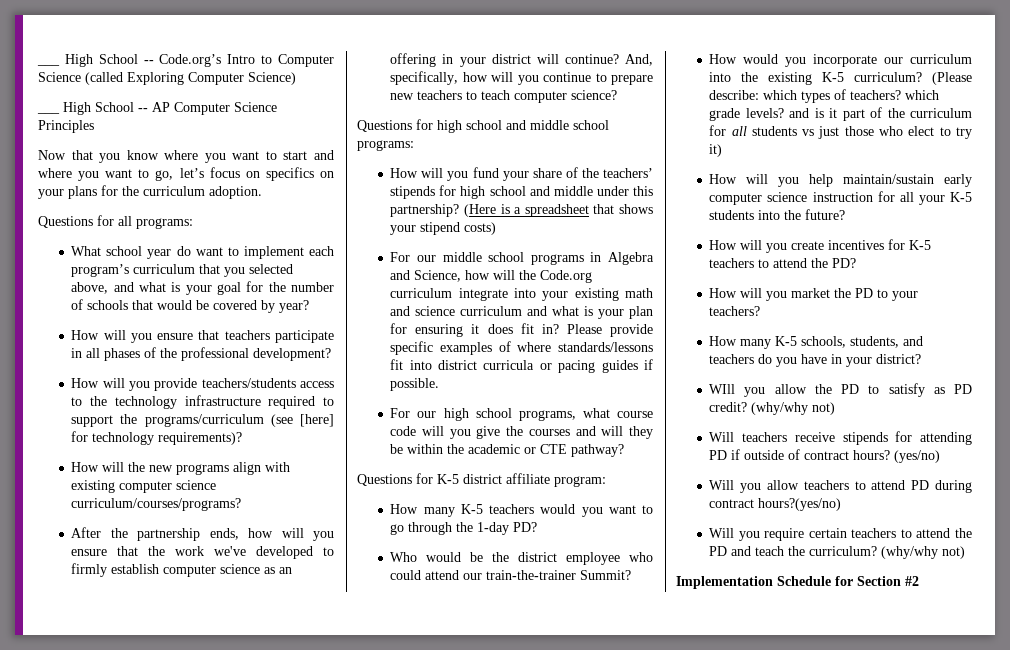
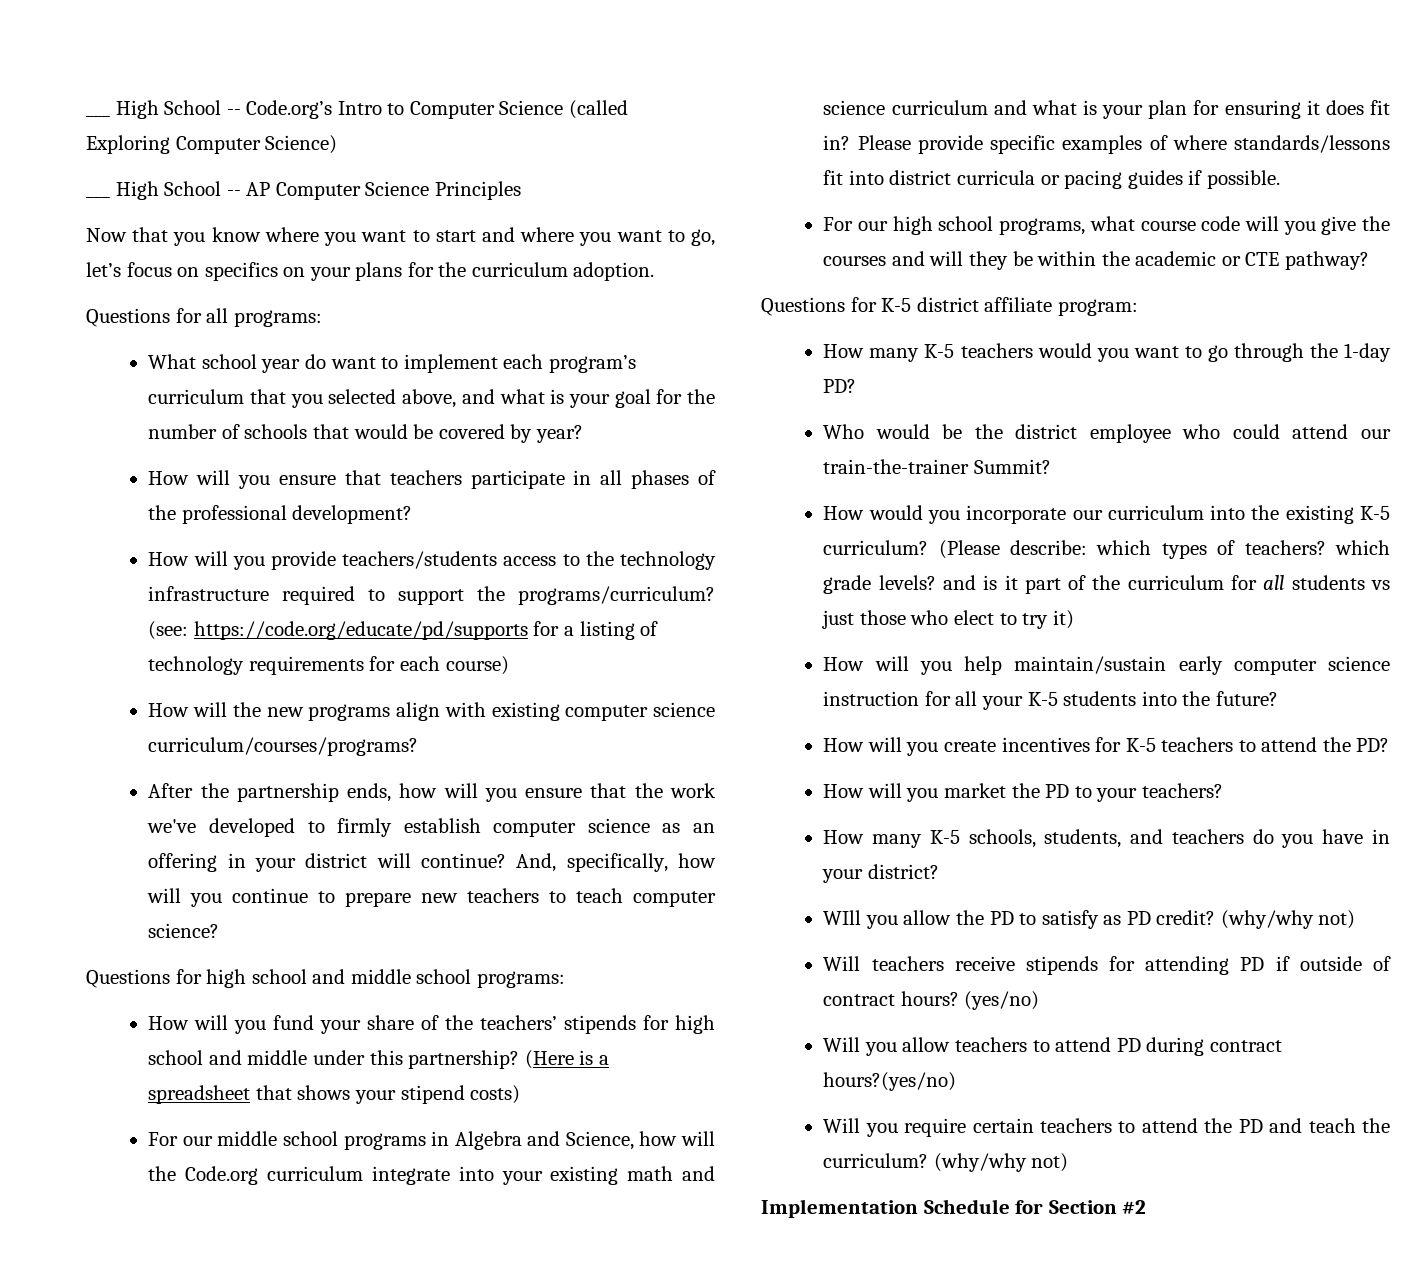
[144,414,334,427] [71,431,243,445] programs/curriculum (see [here] for technology requirements)? -> [518,586,715,605] [148,621,659,640] [148,656,509,675] programs/curriculum? (see: https://code.org/educate/pd/supports for a listing of technology requirements for each course)

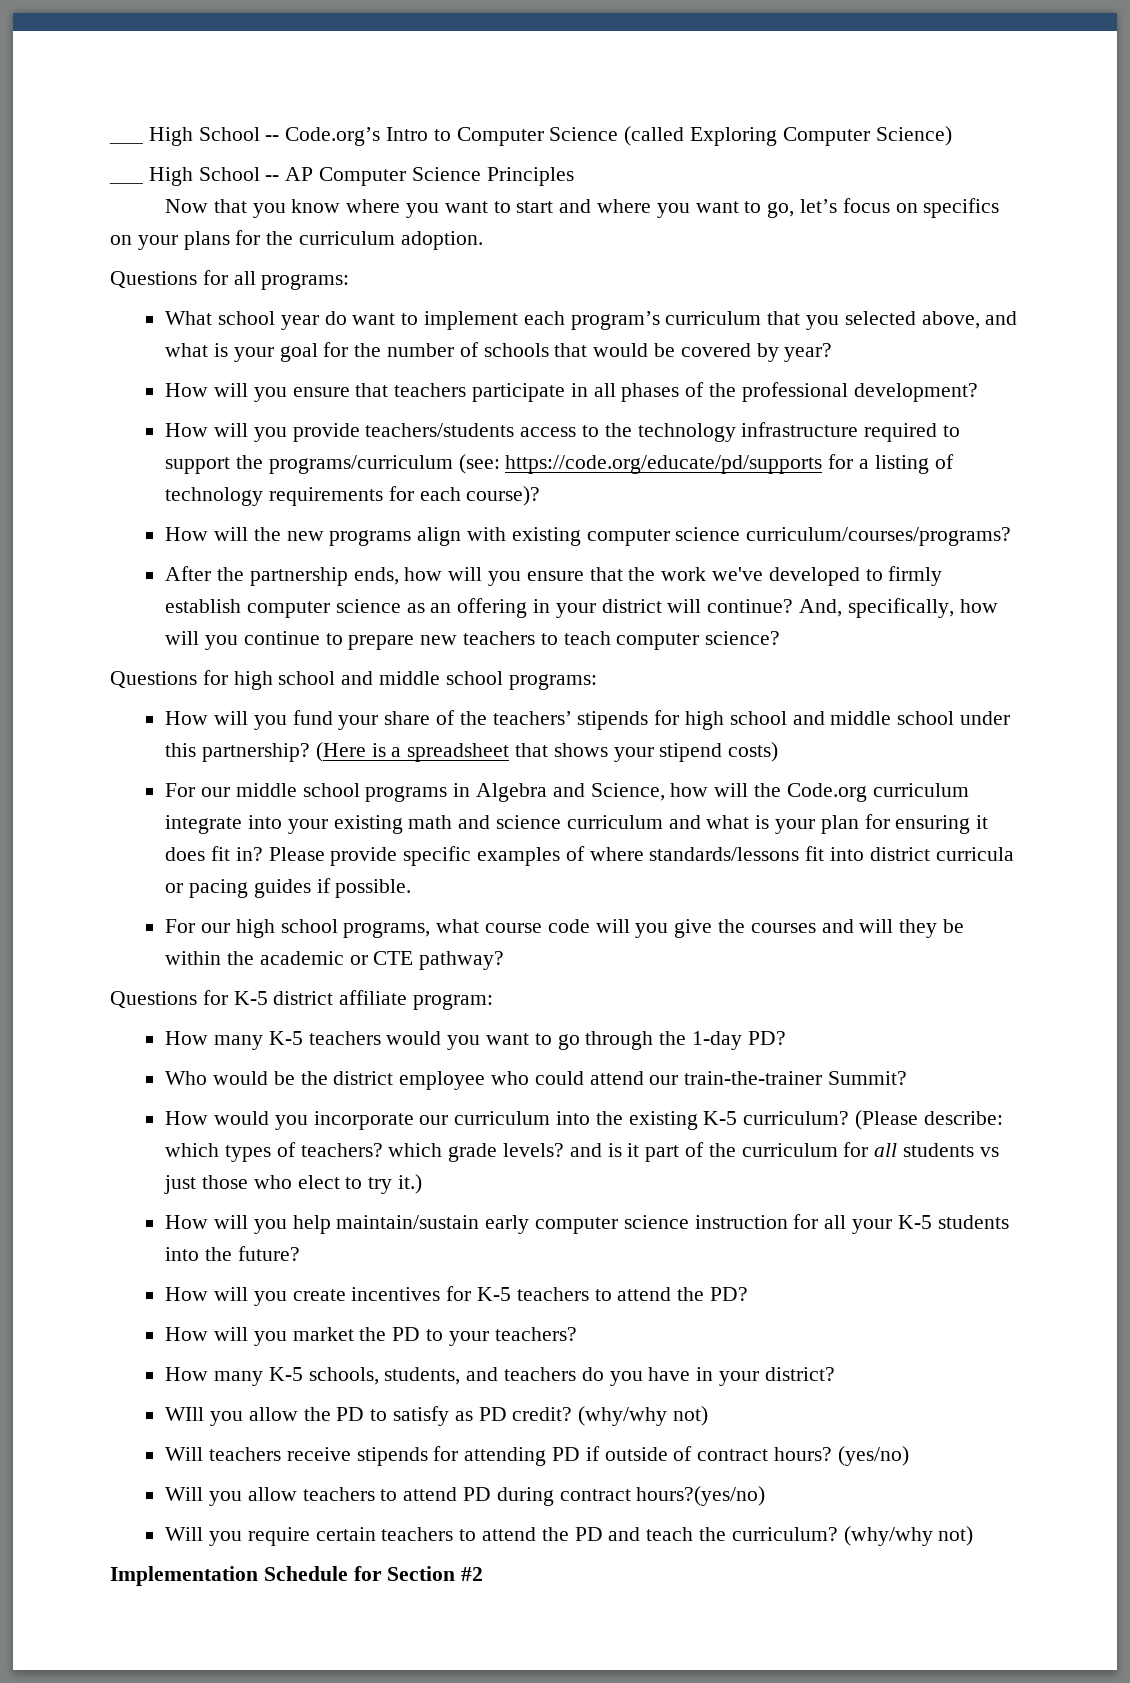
[518,586,715,605] programs/curriculum? -> [268,455,453,474] programs/curriculum
[445,656,509,675] course) -> [466,486,541,506] course)?
(308, 1057) none -> [897,711,955,725] school
[1052,610,1074,629] it) -> [397,1174,422,1194] it.)

